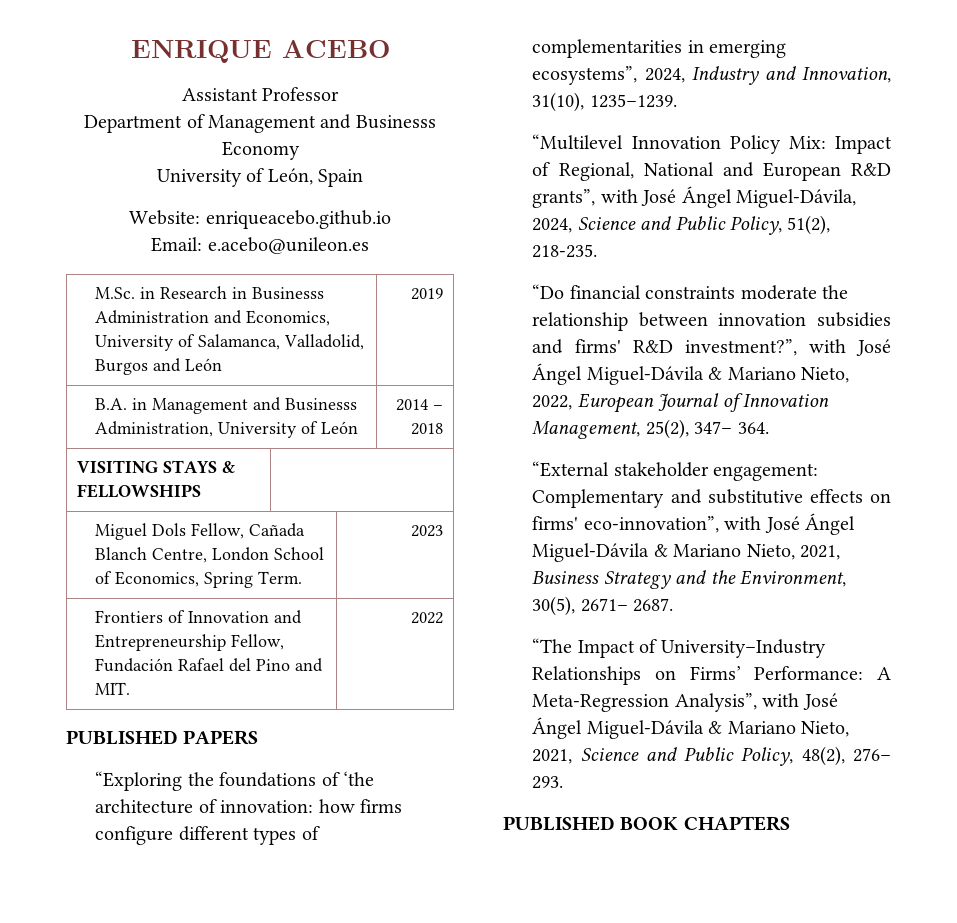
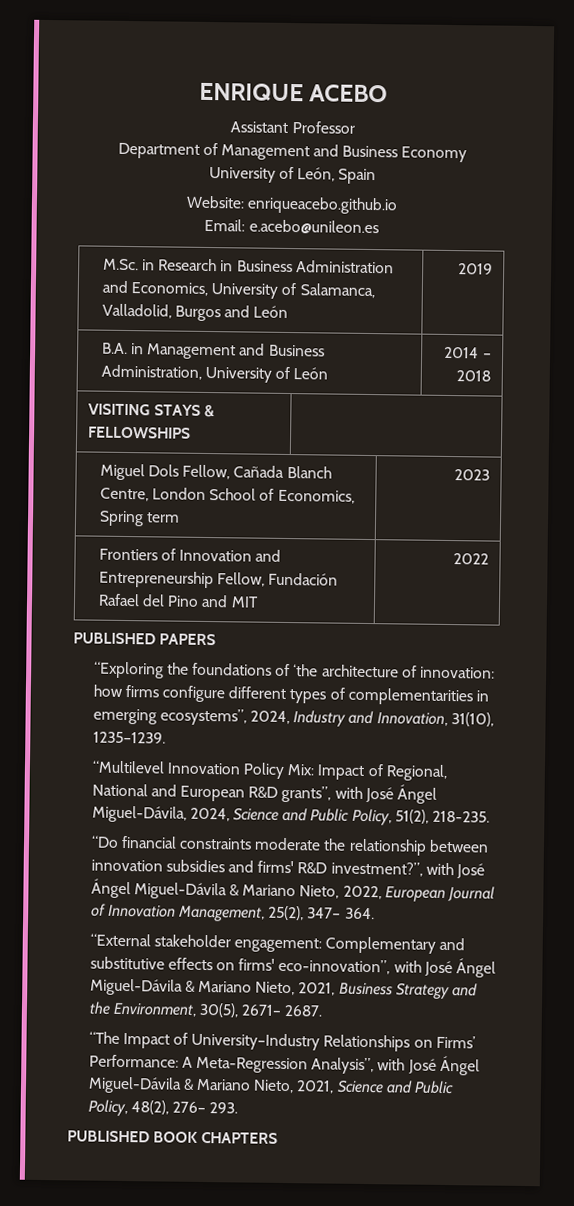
[355,115,436,129] Businesss -> [342,145,399,158] Business
[251,287,324,300] Businesss -> [236,260,293,273] Business
[284,398,357,411] Businesss -> [268,344,325,357] Business
[257,571,302,584] Term. -> [145,512,180,523] term
[94,682,130,695] MIT. -> [230,596,259,608] MIT

